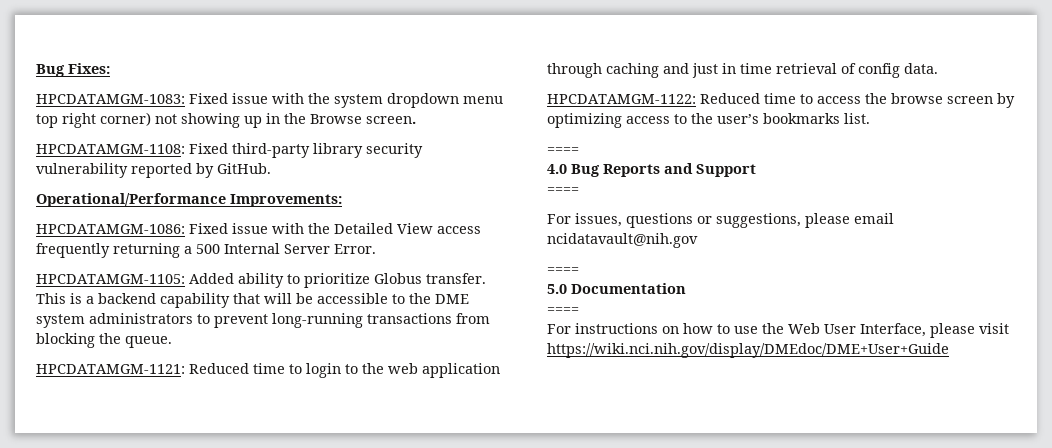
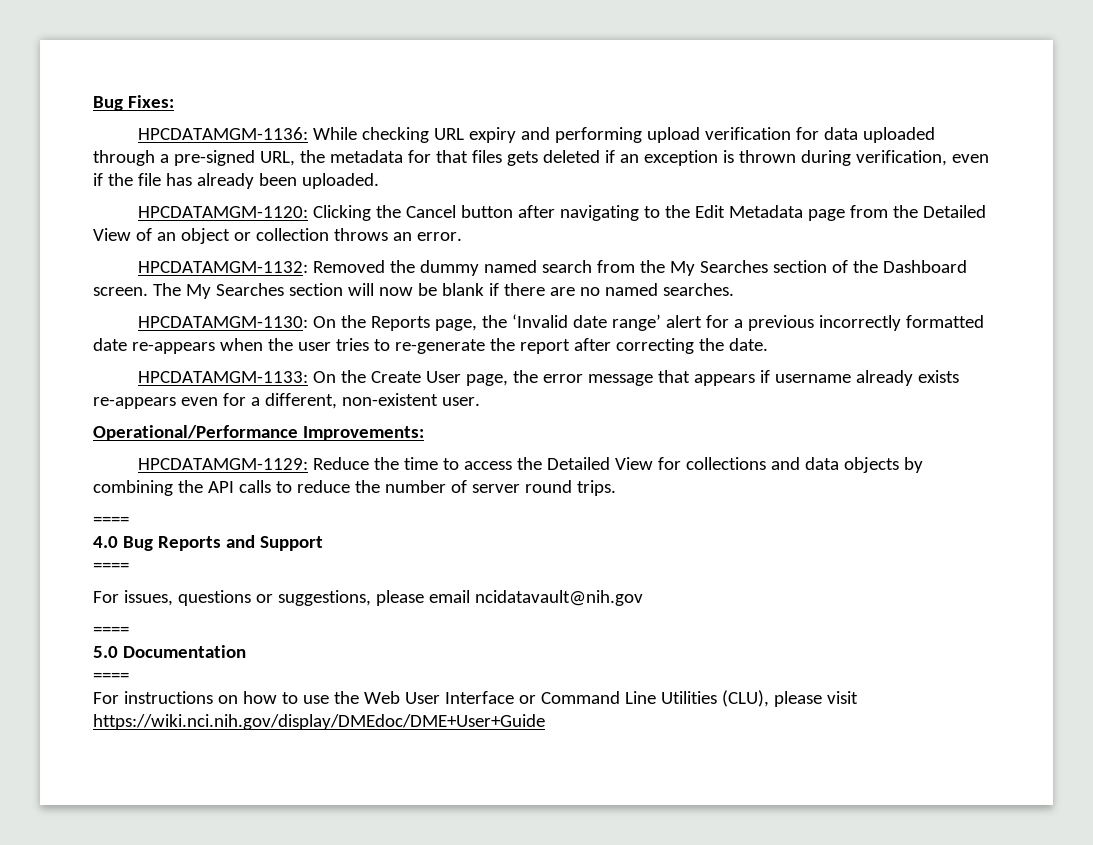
[36,93,503,108] [36,112,416,128] [36,143,423,158] [36,163,271,178] [36,193,342,207] [36,223,481,234] [36,243,376,258] [36,273,486,288] [36,293,469,308] [36,313,490,328] [36,333,172,348] [36,363,500,378] [547,63,938,78] [547,93,1015,108] [547,113,870,128] HPCDATAMGM-1083: Fixed issue with the system dropdown menu top right corner) not showing up in the Browse screen. // HPCDATAMGM-1108: Fixed third-party library security vulnerability reported by GitHub. // Operational/Performance Improvements: // HPCDATAMGM-1086: Fixed issue with the Detailed View access frequently returning a 500 Internal Server Error. // HPCDATAMGM-1105: Added ability to prioritize Globus transfer. This is a backend capability that will be accessible to the DME system administrators to prevent long-running transactions from blocking the queue. // HPCDATAMGM-1121: Reduced time to login to the web application through caching and just in time retrieval of config data. // HPCDATAMGM-1122: Reduced time to access the browse screen by optimizing access to the user’s bookmarks list. -> [138,127,936,143] [93,150,989,166] [93,173,379,189] [138,205,987,221] [93,228,462,244] [138,260,968,276] [93,283,734,299] [138,314,985,331] [93,338,768,354] [138,370,960,386] [93,393,480,409] [93,425,424,441] [138,457,924,473] [93,480,616,496] HPCDATAMGM-1136: While checking URL expiry and performing upload verification for data uploaded through a pre-signed URL, the metadata for that files gets deleted if an exception is thrown during verification, even if the file has already been uploaded. // HPCDATAMGM-1120: Clicking the Cancel button after navigating to the Edit Metadata page from the Detailed View of an object or collection throws an error. // HPCDATAMGM-1132: Removed the dummy named search from the My Searches section of the Dashboard screen. The My Searches section will now be blank if there are no named searches. // HPCDATAMGM-1130: On the Reports page, the ‘Invalid date range’ alert for a previous incorrectly formatted date re-appears when the user tries to re-generate the report after correcting the date. // HPCDATAMGM-1133: On the Create User page, the error message that appears if username already exists re-appears even for a different, non-existent user. // Operational/Performance Improvements: // HPCDATAMGM-1129: Reduce the time to access the Detailed View for collections and data objects by combining the API calls to reduce the number of server round trips.
[860,323,926,337] Interface, -> [444,690,769,707] Interface or Command Line Utilities (CLU),

